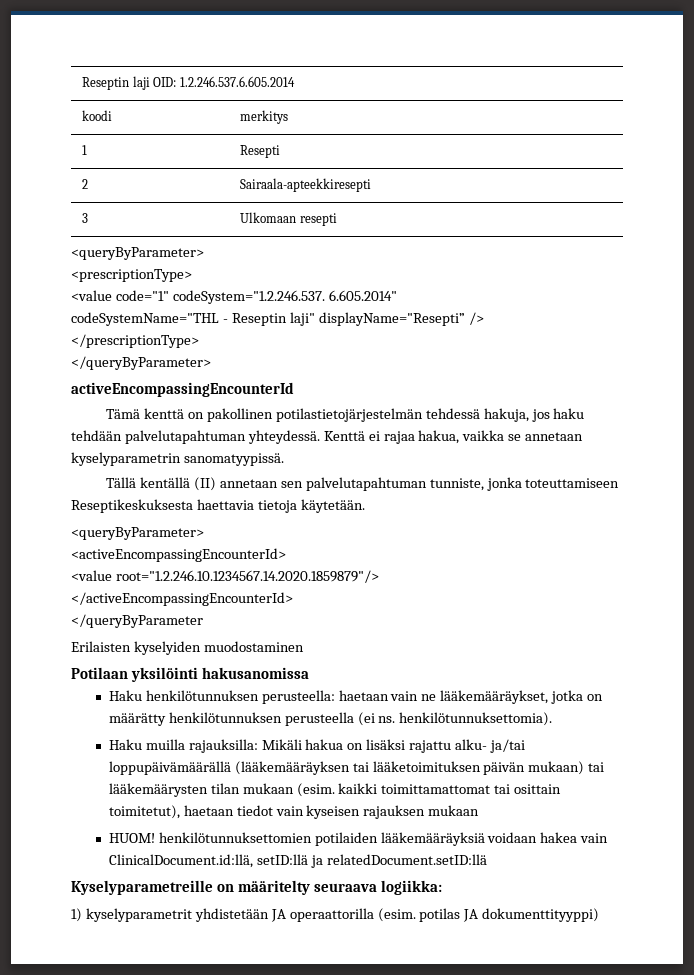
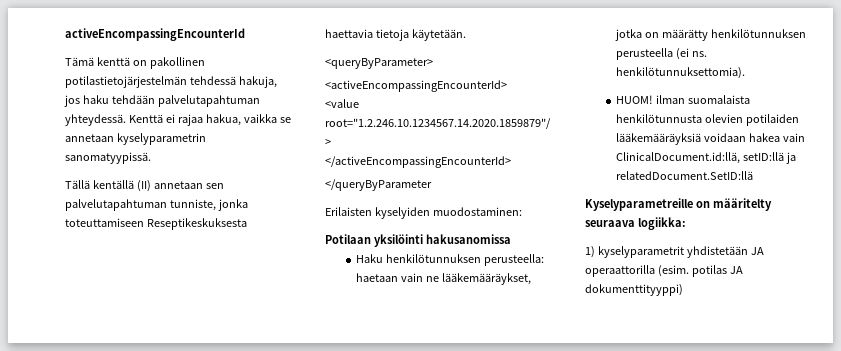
[82,76,295,90] [82,110,113,121] [240,110,289,124] [82,145,88,155] [240,145,281,158] [82,179,89,189] [240,178,372,192] [82,213,89,223] [240,212,337,226] [71,247,204,260] [71,269,192,282] [71,290,397,304] [71,312,484,326] [71,334,199,348] [71,356,211,370] Reseptin laji OID: 1.2.246.537.6.605.2014 // koodi | merkitys // 1 | Resepti // 2 | Sairaala-apteekkiresepti // 3 | Ulkomaan resepti // <queryByParameter> // <prescriptionType> // <value code="1" codeSystem="1.2.246.537. 6.605.2014" // codeSystemName="THL - Reseptin laji" displayName="Resepti” /> // </prescriptionType> // </queryByParameter> // -> (65, 34) none
[203,641,304,652] muodostaminen -> [432,207,522,216] muodostaminen:
[108,739,525,753] [108,761,605,775] [108,783,562,797] [108,805,480,819] [108,832,312,843] Haku muilla rajauksilla: Mikäli hakua on lisäksi rajattu alku- ja/tai loppupäivämäärällä (lääkemääräyksen tai lääketoimituksen päivän mukaan) tai lääkemäärysten tilan mukaan (esim. kaikki toimittamattomat tai osittain toimitetut), haetaan tiedot vain kyseisen rajauksen mukaan // HUOM! henkilötunnuksettomien -> [615,95,750,104] [615,114,743,123] HUOM! ilman suomalaista henkilötunnusta olevien
[326,854,487,865] relatedDocument.setID:llä -> [615,171,753,180] relatedDocument.SetID:llä

